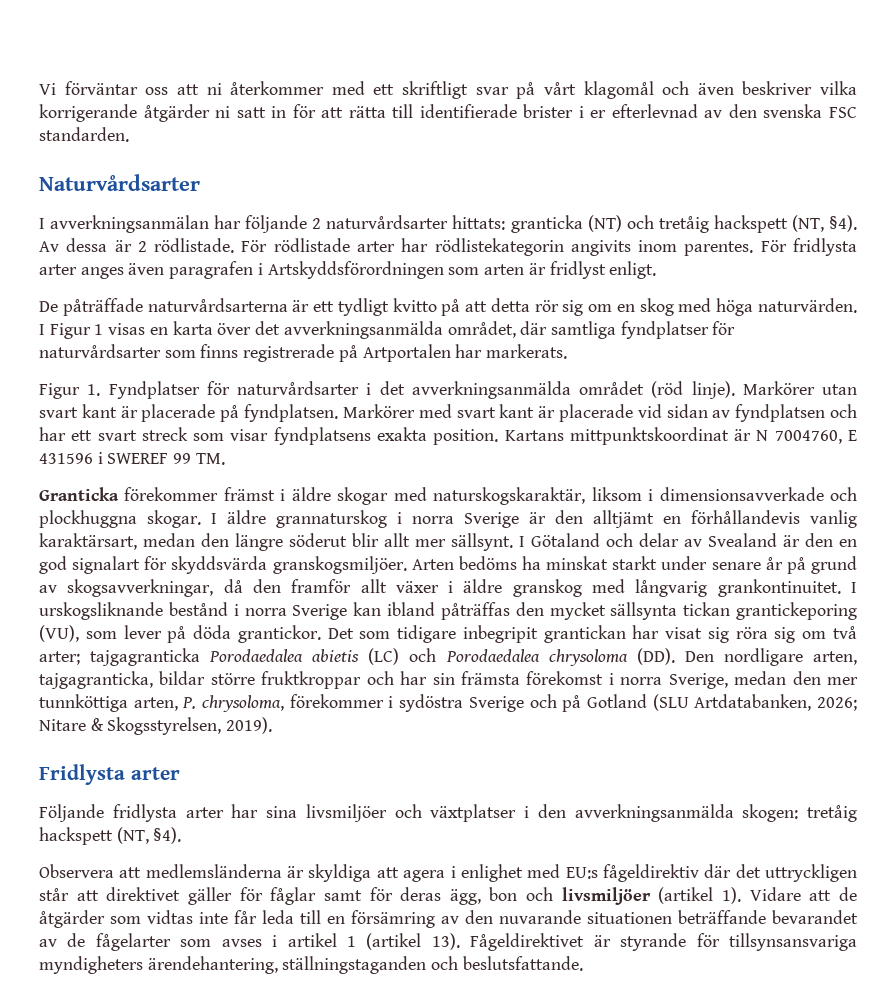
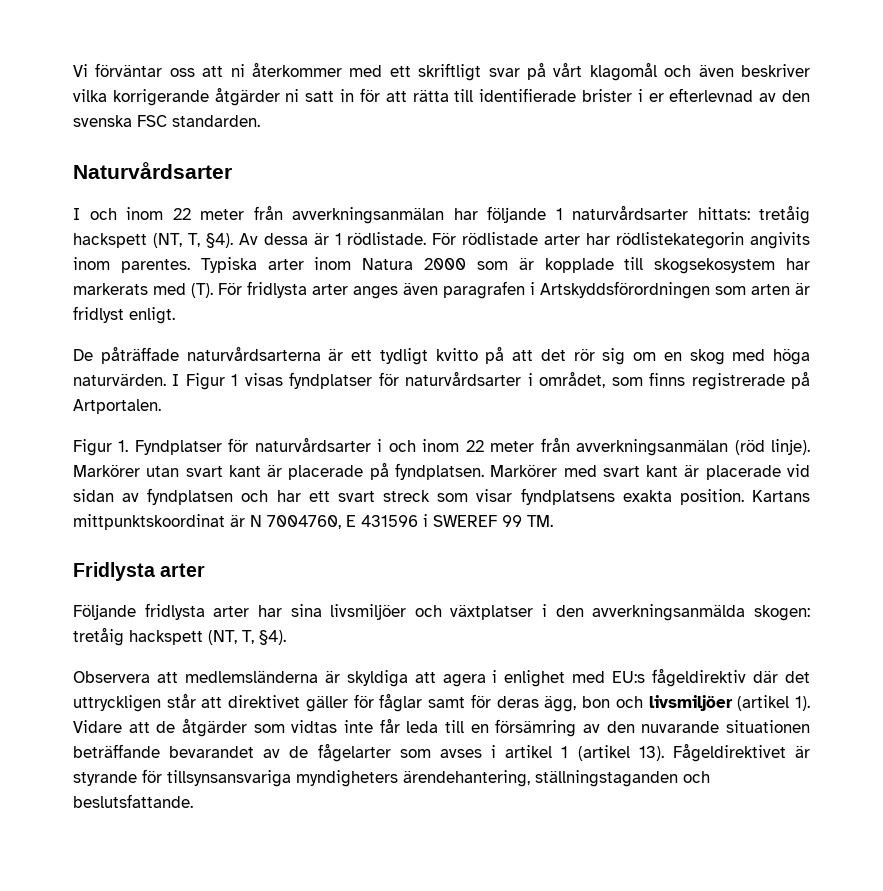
(45, 223) none -> [89,205,283,220] och inom 22 meter från
[312,218,322,229] 2 -> [555,208,563,220] 1
[510,215,824,233] granticka (NT) och tretåig hackspett (NT, -> [759,205,810,224] [73,233,200,248] tretåig hackspett (NT, T,
[137,241,147,252] 2 -> [334,233,342,245] 1
(754, 248) none -> [200,257,811,274] [73,283,213,298] Typiska arter inom Natura 2000 som är kopplade till skogsekosystem har markerats med (T).
[490,298,530,312] detta -> [540,349,566,361] det
[149,321,616,339] en karta över det avverkningsanmälda området, där samtliga -> (283, 379) none
(161, 351) none -> [527,371,606,388] i området,
[362,344,568,362] Artportalen har markerats. -> [73,399,161,414] Artportalen.
[379,381,644,399] det avverkningsanmälda området -> [388,437,729,456] och inom 22 meter från avverkningsanmälan
[39,487,857,505] [39,510,857,528] [39,533,857,551] [39,556,857,574] [39,579,857,597] [39,602,858,620] [39,625,857,643] [39,648,857,666] [39,671,859,689] [39,694,858,712] [39,717,273,735] // Granticka förekommer främst i äldre skogar med naturskogskaraktär, liksom i dimensionsavverkade och plockhuggna skogar. I äldre grannaturskog i norra Sverige är den alltjämt en förhållandevis vanlig karaktärsart, medan den längre söderut blir allt mer sällsynt. I Götaland och delar av Svealand är den en god signalart för skyddsvärda granskogsmiljöer. Arten bedöms ha minskat starkt under senare år på grund av skogsavverkningar, då den framför allt växer i äldre granskog med långvarig grankontinuitet. I urskogsliknande bestånd i norra Sverige kan ibland påträffas den mycket sällsynta tickan grantickeporing (VU), som lever på döda grantickor. Det som tidigare inbegripit grantickan har visat sig röra sig om två arter; tajgagranticka Porodaedalea abietis (LC) och Porodaedalea chrysoloma (DD). Den nordligare arten, tajgagranticka, bildar större fruktkroppar och har sin främsta förekomst i norra Sverige, medan den mer tunnköttiga arten, P. chrysoloma, förekommer i sydöstra Sverige och på Gotland (SLU Artdatabanken, 2026; Nitare & Skogsstyrelsen, 2019). -> (553, 521) none
(149, 835) none -> [242,630,254,644] T,

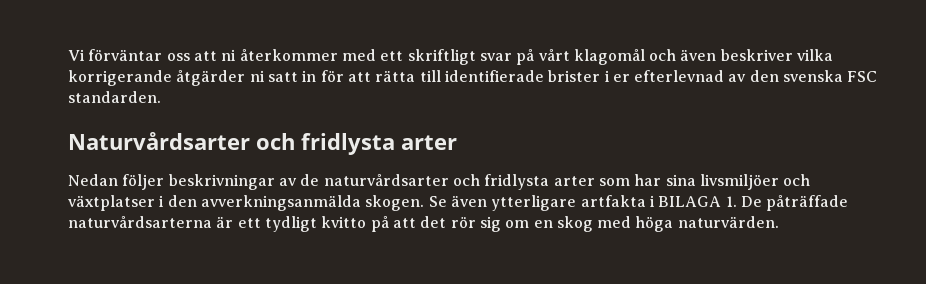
[73,205,810,224] [73,232,810,249] [73,257,811,274] [73,281,810,299] [73,306,175,324] // I och inom 22 meter från avverkningsanmälan har följande 1 naturvårdsarter hittats: tretåig hackspett (NT, T, §4). Av dessa är 1 rödlistade. För rödlistade arter har rödlistekategorin angivits inom parentes. Typiska arter inom Natura 2000 som är kopplade till skogsekosystem har markerats med (T). För fridlysta arter anges även paragrafen i Artskyddsförordningen som arten är fridlyst enligt. // -> [256,133,457,155] [68,174,811,190] [68,195,737,211] och fridlysta arter // Nedan följer beskrivningar av de naturvårdsarter och fridlysta arter som har sina livsmiljöer och växtplatser i den avverkningsanmälda skogen. Se även ytterligare artfakta i BILAGA 1.
[172,371,810,390] [73,399,161,414] [73,437,810,456] [73,462,811,480] [73,488,810,505] [73,514,553,530] [73,562,206,581] [73,603,810,621] [73,627,286,646] [73,668,810,687] [73,693,811,712] [73,718,810,737] [73,743,810,762] [73,769,710,787] [73,794,193,808] I Figur 1 visas fyndplatser för naturvårdsarter i området, som finns registrerade på Artportalen. // Figur 1. Fyndplatser för naturvårdsarter i och inom 22 meter från avverkningsanmälan (röd linje). Markörer utan svart kant är placerade på fyndplatsen. Markörer med svart kant är placerade vid sidan av fyndplatsen och har ett svart streck som visar fyndplatsens exakta position. Kartans mittpunktskoordinat är N 7004760, E 431596 i SWEREF 99 TM. // Fridlysta arter // Följande fridlysta arter har sina livsmiljöer och växtplatser i den avverkningsanmälda skogen: tretåig hackspett (NT, T, §4). // Observera att medlemsländerna är skyldiga att agera i enlighet med EU:s fågeldirektiv där det uttryckligen står att direktivet gäller för fåglar samt för deras ägg, bon och livsmiljöer (artikel 1). Vidare att de åtgärder som vidtas inte får leda till en försämring av den nuvarande situationen beträffande bevarandet av de fågelarter som avses i artikel 1 (artikel 13). Fågeldirektivet är styrande för tillsynsansvariga myndigheters ärendehantering, ställningstaganden och beslutsfattande. -> (779, 222) none

